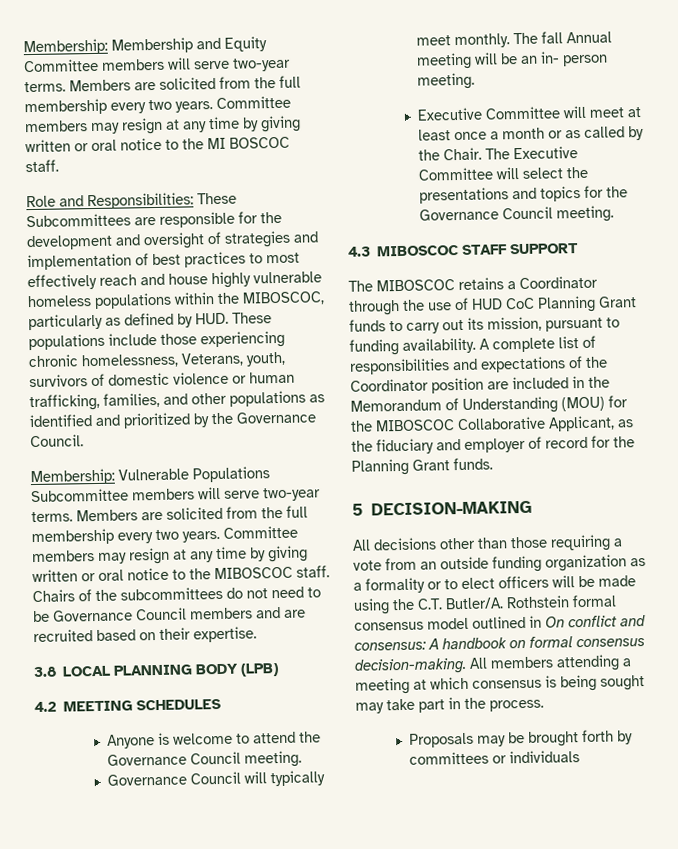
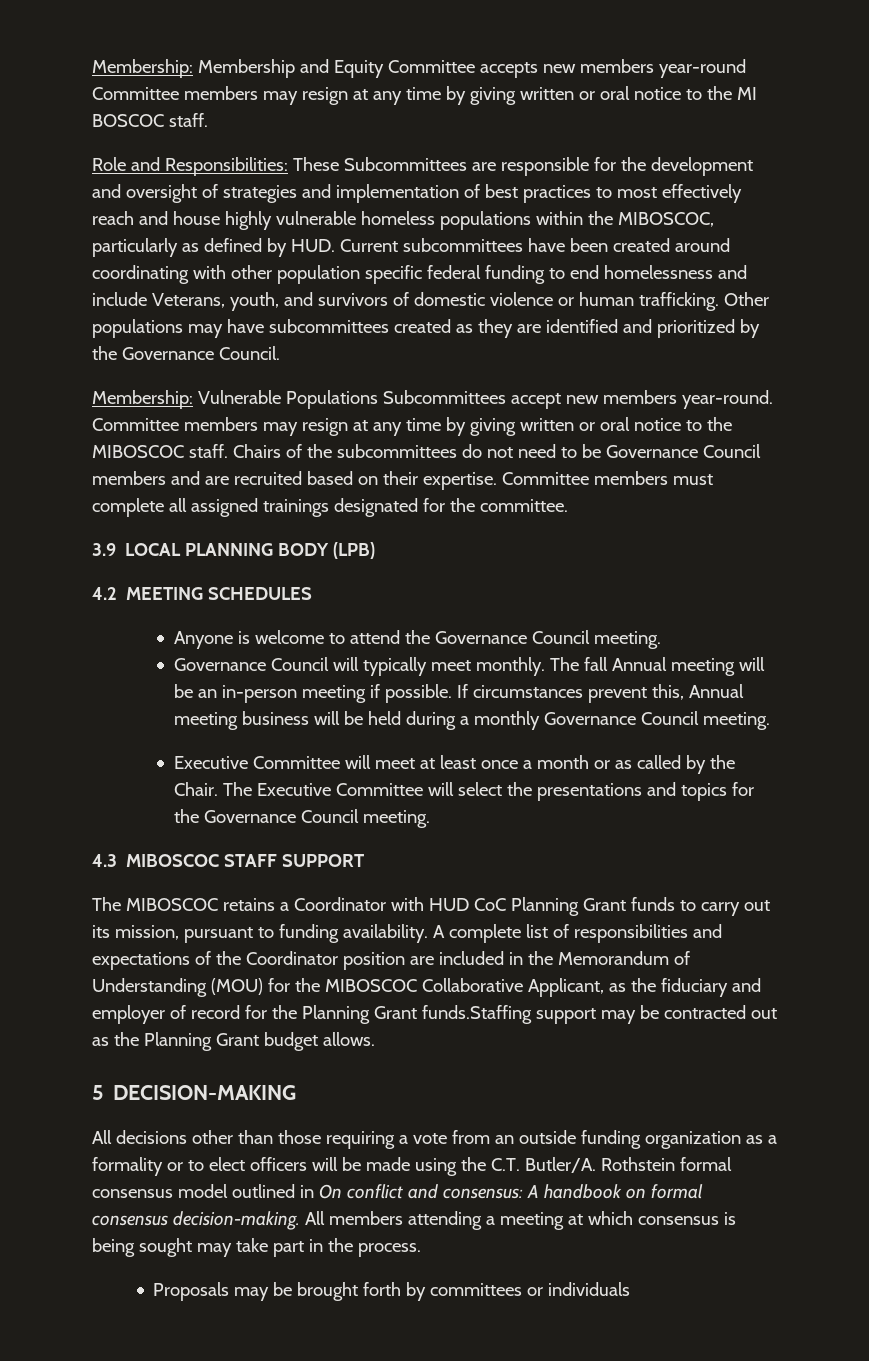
[101,57,291,72] [24,75,301,93] [24,98,213,116] members will serve two-year terms. Members are solicited from the full membership every two years. -> [479,59,746,78] accepts new members year-round
[232,312,272,324] [28,330,285,351] [28,353,179,369] These populations include those experiencing chronic homelessness, -> [339,238,730,252] [92,265,747,284] [92,292,147,306] Current subcommittees have been created around coordinating with other population specific federal funding to end homelessness and include
(286, 359) none -> [283,292,313,306] and
[29,390,325,412] trafficking, families, and other populations as -> [638,292,769,311] [92,319,541,338] trafficking. Other populations may have subcommittees created as they are
[31,486,321,503] [31,505,308,523] [31,528,220,546] Subcommittee members will serve two-year terms. Members are solicited from the full membership every two years. -> [382,390,773,409] Subcommittees accept new members year-round.
[33,666,57,678] // 3.8 -> [501,471,713,485] [92,498,568,517] [92,543,116,556] Committee members must complete all assigned trainings designated for the committee. // 3.9
[540,51,609,67] in- person -> [221,684,744,703] [173,711,699,730] in-person meeting if possible. If circumstances prevent this, Annual meeting business will be held during a monthly Governance Council
[348,297,469,316] through the use of -> [390,897,424,911] with
[453,457,493,471] funds. -> [421,1005,777,1024] [92,1032,375,1051] funds.Staffing support may be contracted out as the Planning Grant budget allows.

